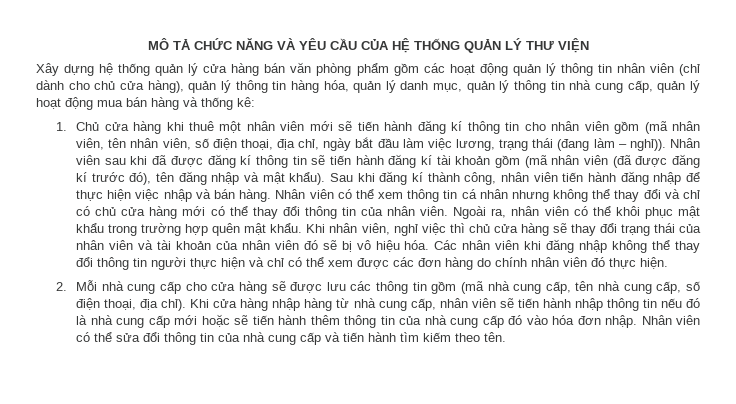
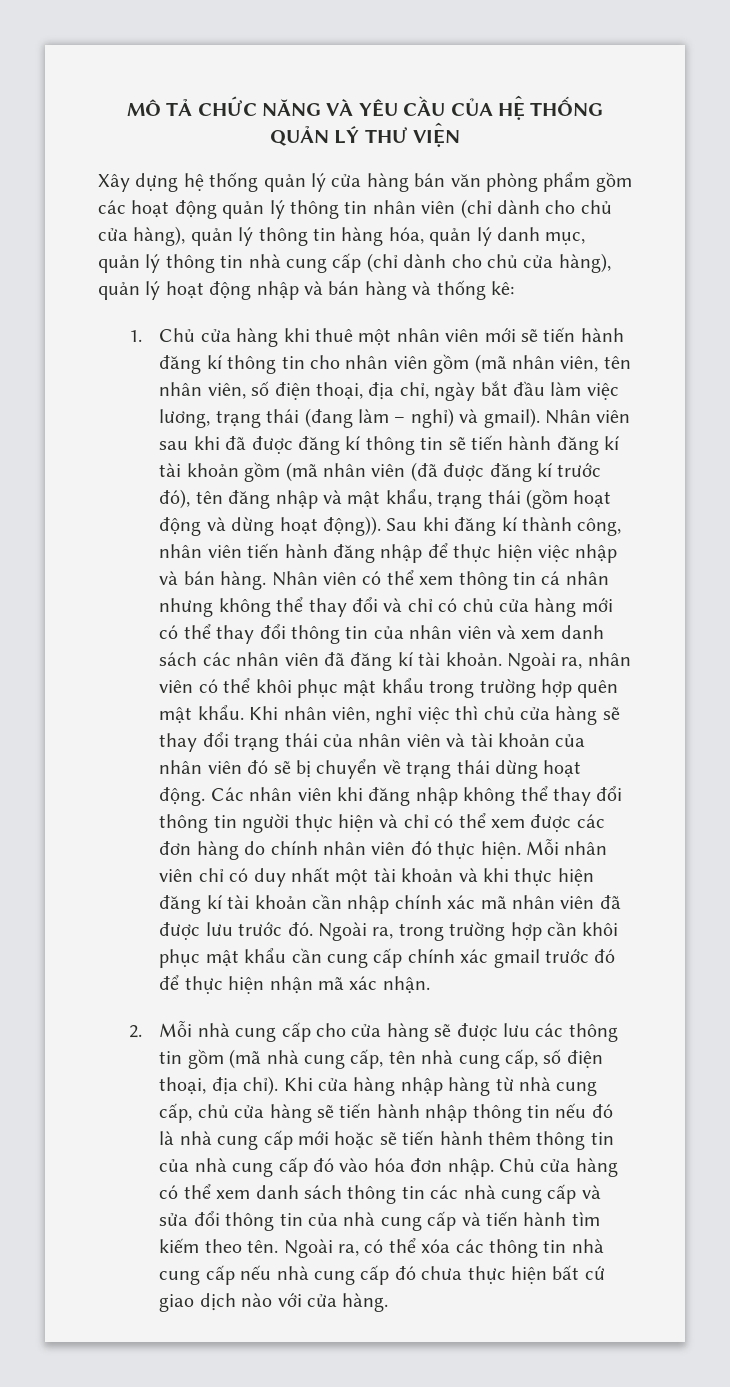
[627,80,653,93] cấp, -> [332,253,611,273] cấp (chỉ dành cho chủ cửa hàng),
[97,100,123,107] mua -> [256,281,323,300] nhập và
[629,139,666,151] nghỉ)). -> [410,408,540,428] nghỉ) và gmail).
[289,172,326,185] khẩu). -> [385,489,612,509] [159,516,382,536] khẩu, trạng thái (gồm hoạt động và dừng hoạt động)).
[420,206,449,216] viên. -> [457,625,604,639] [159,652,502,671] viên và xem danh sách các nhân viên đã đăng kí tài khoản.
[356,240,430,252] vô hiệu hóa. -> [316,759,582,779] [159,787,206,806] chuyển về trạng thái dừng hoạt động.
(669, 263) none -> [526,838,608,855] [159,867,594,887] [159,894,621,914] [159,921,619,941] [159,948,616,968] [159,975,430,994] Mỗi nhân viên chỉ có duy nhất một tài khoản và khi thực hiện đăng kí tài khoản cần nhập chính xác mã nhân viên đã được lưu trước đó. Ngoài ra, trong trường hợp cần khôi phục mật khẩu cần cung cấp chính xác gmail trước đó để thực hiện nhận mã xác nhận.
[439,298,496,308] nhân viên -> [197,1104,312,1123] chủ cửa hàng
[641,315,700,325] [76,332,113,342] Nhân viên có thể -> [499,1158,618,1177] [159,1184,601,1204] Chủ cửa hàng có thể xem danh sách thông tin các nhà cung cấp và
(507, 337) none -> [283,1238,604,1258] [159,1265,605,1285] [159,1293,389,1312] Ngoài ra, có thể xóa các thông tin nhà cung cấp nếu nhà cung cấp đó chưa thực hiện bất cứ giao dịch nào với cửa hàng.

